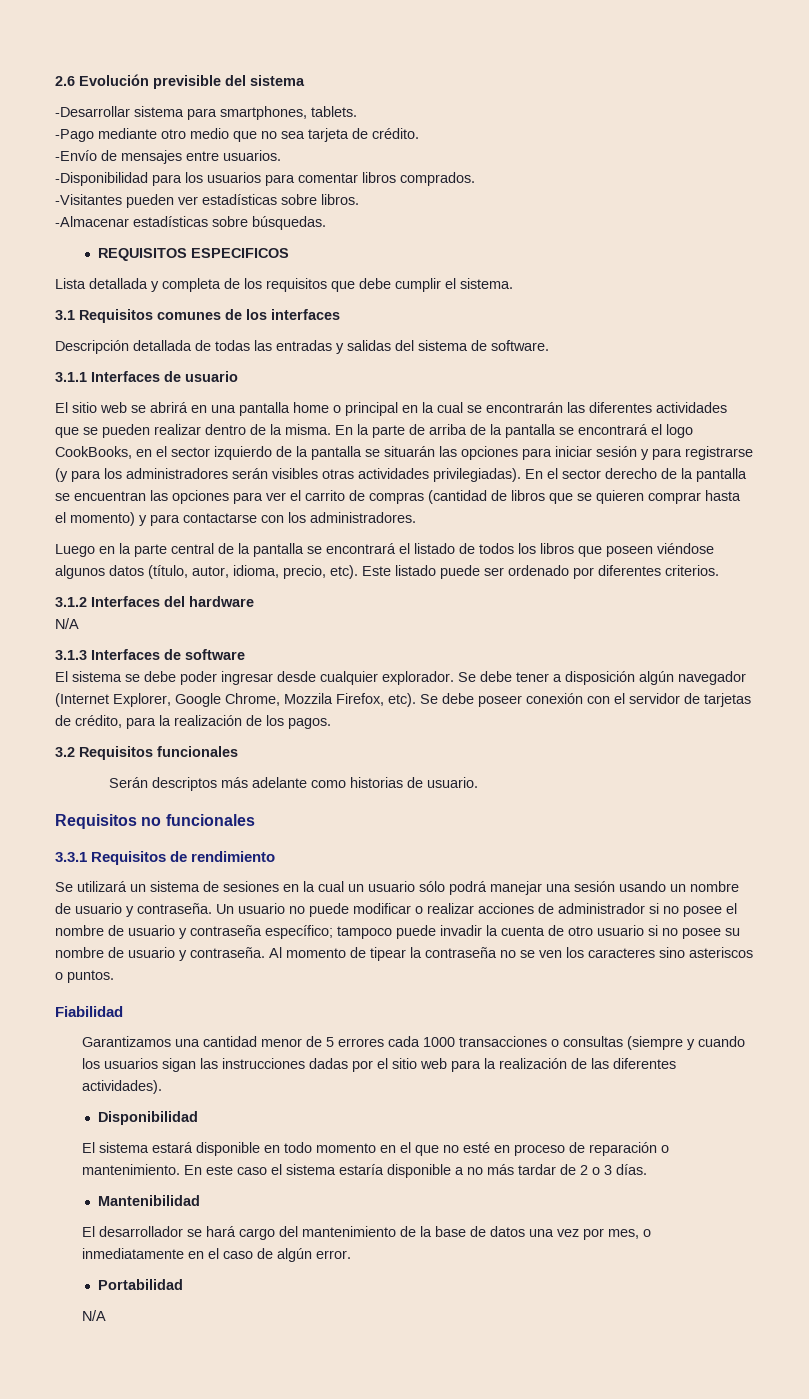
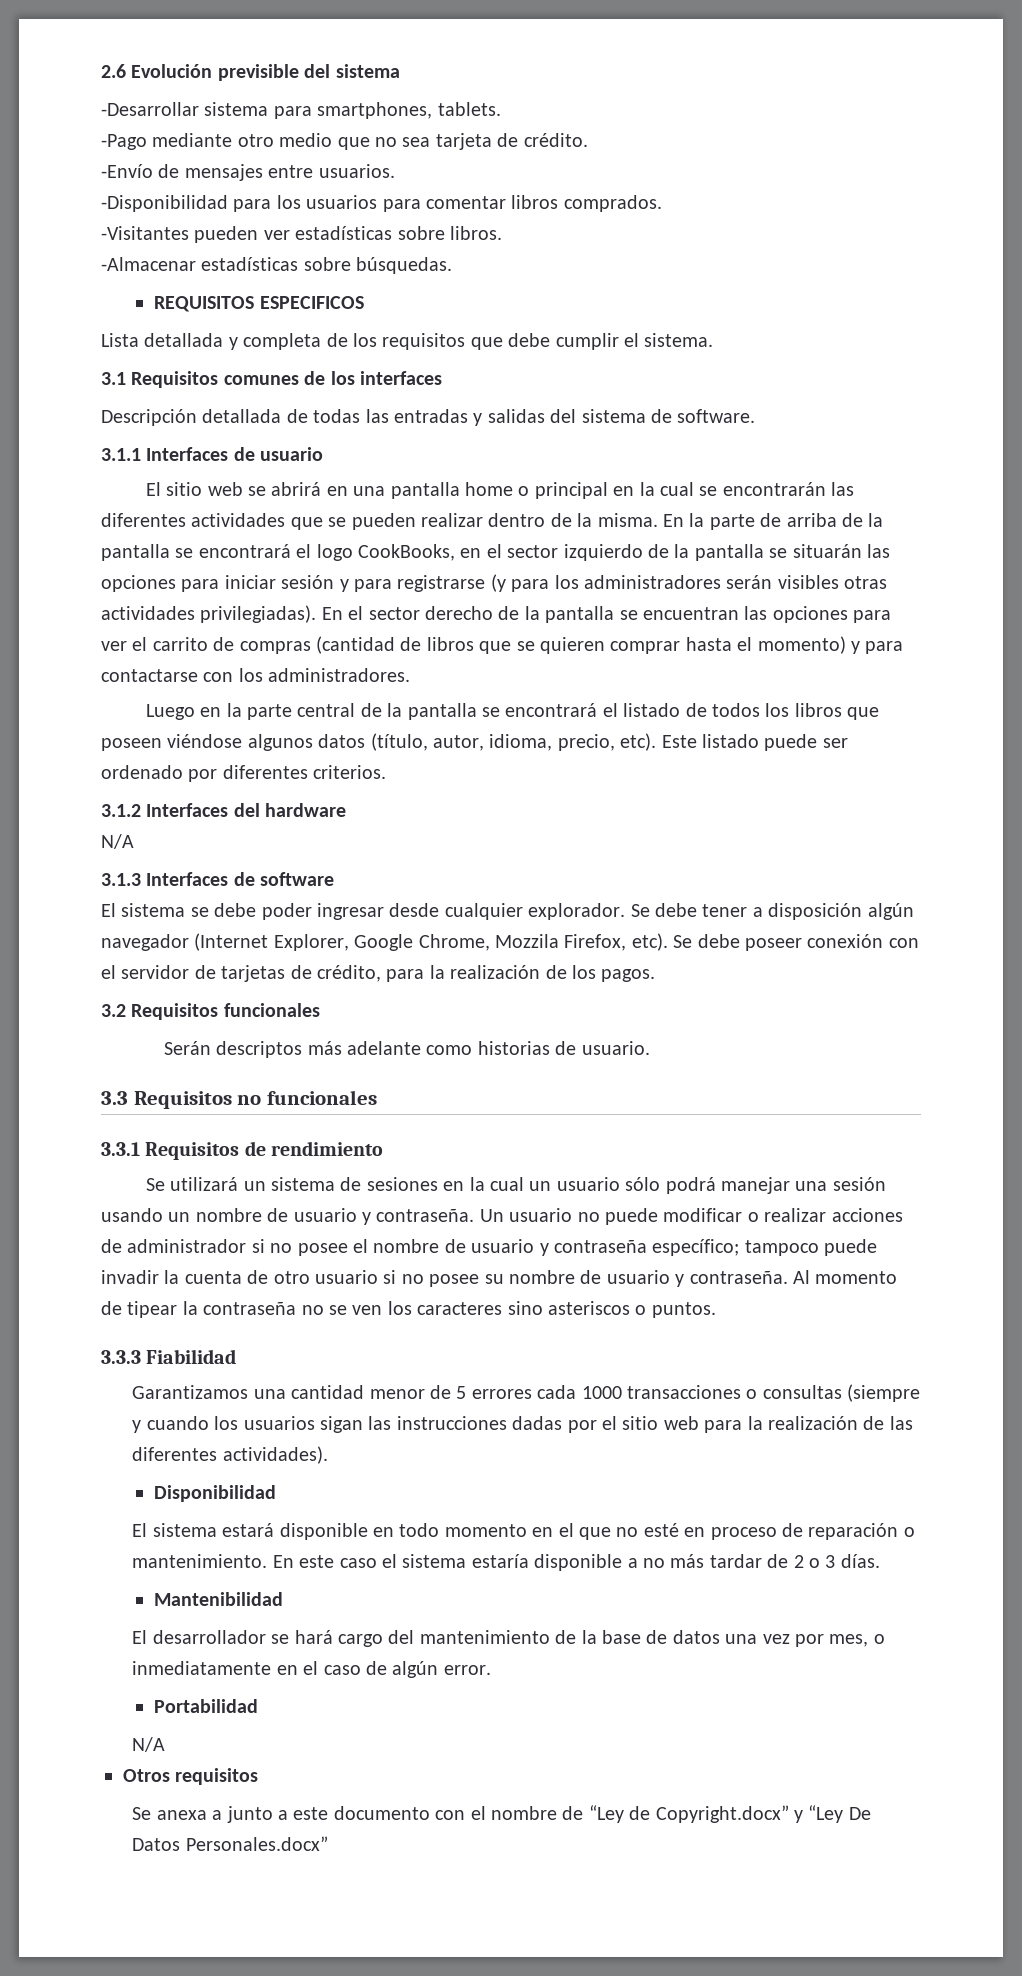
(479, 782) none -> [101,1091,128,1105] 3.3
(114, 976) none -> [101,1350,141,1364] 3.3.3
(107, 1315) none -> [123,1768,259,1785] [132,1805,871,1823] [132,1836,328,1851] // Otros requisitos // Se anexa a junto a este documento con el nombre de “Ley de Copyright.docx” y “Ley De Datos Personales.docx”

